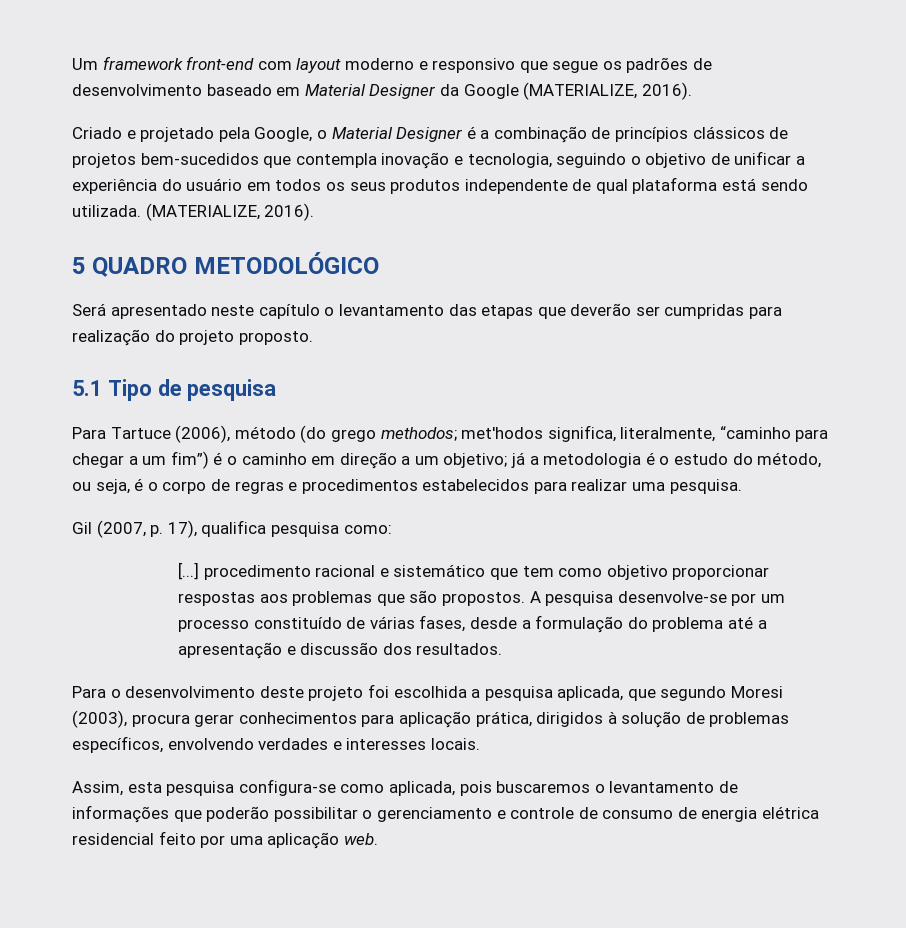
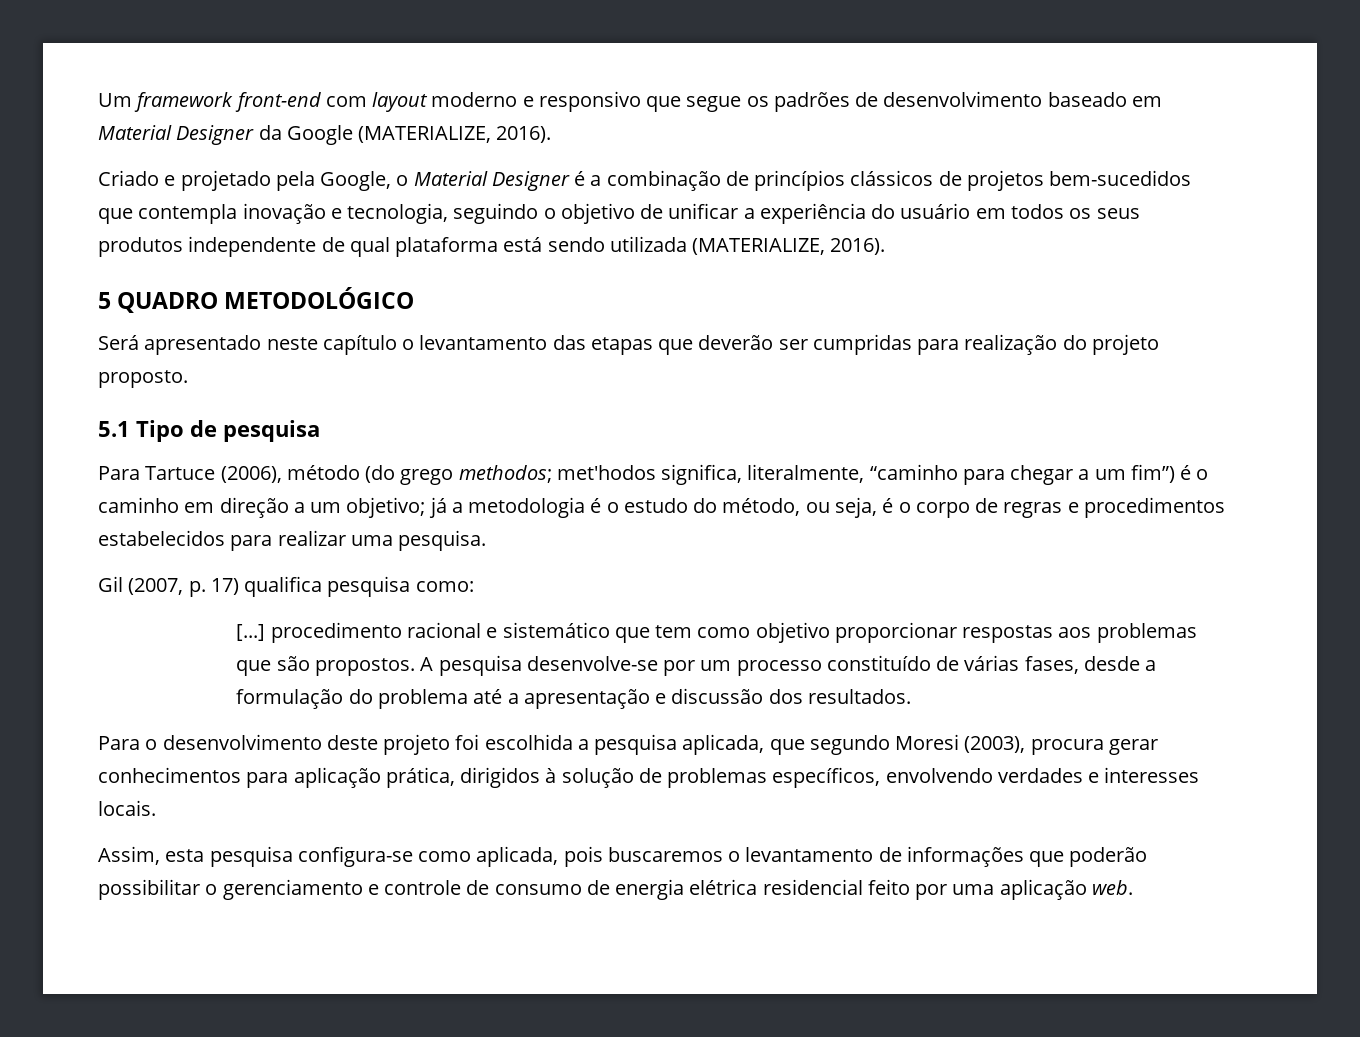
[72,205,141,217] utilizada. -> [609,236,687,252] utilizada
[167,520,197,538] 17), -> [210,578,239,595] 17)

